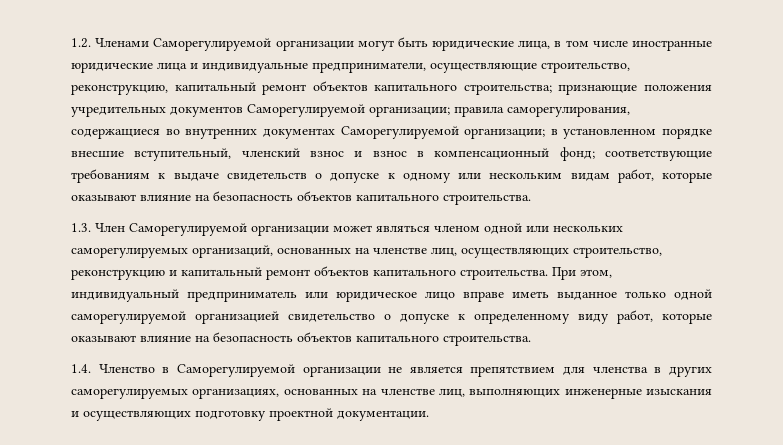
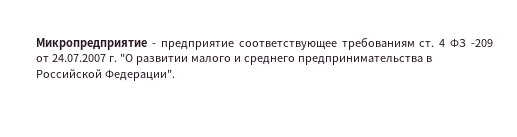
[71,37,712,51] [71,62,630,73] [71,81,712,95] [71,104,630,117] [71,126,712,139] [71,147,712,161] [71,169,712,183] [71,191,531,205] [71,223,623,236] [71,245,662,258] [71,266,612,280] [71,289,712,302] [71,310,712,324] [71,332,531,346] [71,364,712,377] [71,388,712,399] [71,408,429,421] 1.2. Членами Саморегулируемой организации могут быть юридические лица, в том числе иностранные юридические лица и индивидуальные предприниматели, осуществляющие строительство, реконструкцию, капитальный ремонт объектов капитального строительства; признающие положения учредительных документов Саморегулируемой организации; правила саморегулирования, содержащиеся во внутренних документах Саморегулируемой организации; в установленном порядке внесшие вступительный, членский взнос и взнос в компенсационный фонд; соответствующие требованиям к выдаче свидетельств о допуске к одному или нескольким видам работ, которые оказывают влияние на безопасность объектов капитального строительства. // 1.3. Член Саморегулируемой организации может являться членом одной или нескольких саморегулируемых организаций, основанных на членстве лиц, осуществляющих строительство, реконструкцию и капитальный ремонт объектов капитального строительства. При этом, индивидуальный предприниматель или юридическое лицо вправе иметь выданное только одной саморегулируемой организацией свидетельство о допуске к определенному виду работ, которые оказывают влияние на безопасность объектов капитального строительства. // 1.4. Членство в Саморегулируемой организации не является препятствием для членства в других саморегулируемых организациях, основанных на членстве лиц, выполняющих инженерные изыскания и осуществляющих подготовку проектной документации. -> [36,37,493,50] [36,53,432,65] [36,69,175,81] Микропредприятие - предприятие соответствующее требованиям ст. 4 ФЗ -209 от 24.07.2007 г. "О развитии малого и среднего предпринимательства в Российской Федерации".

